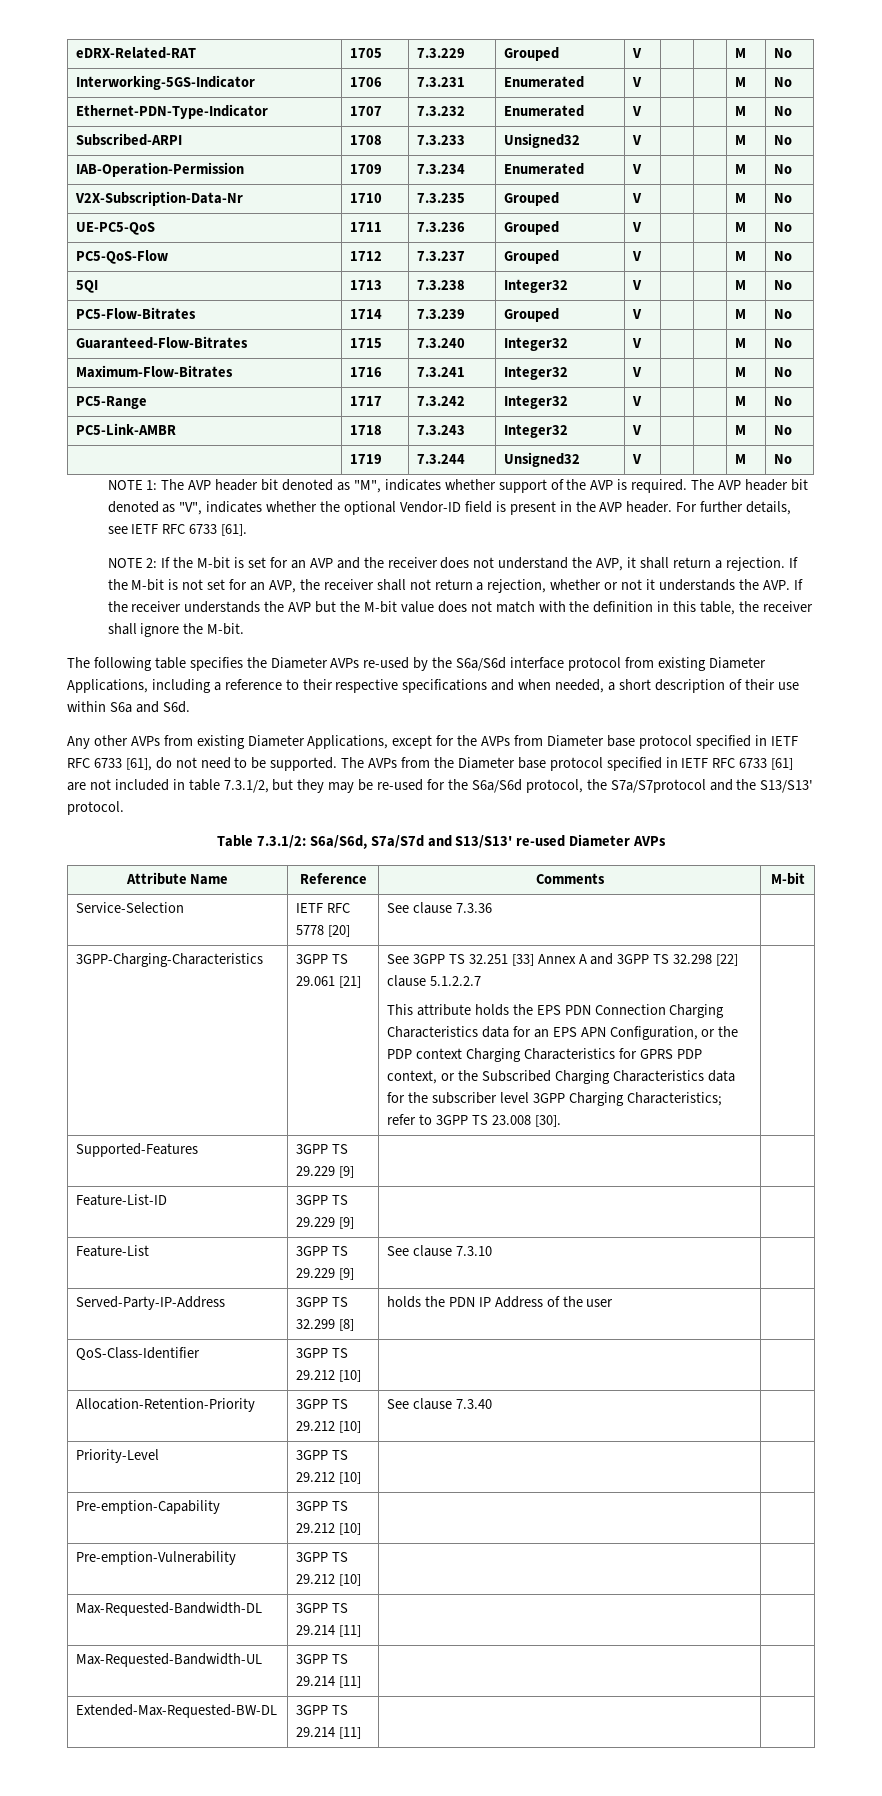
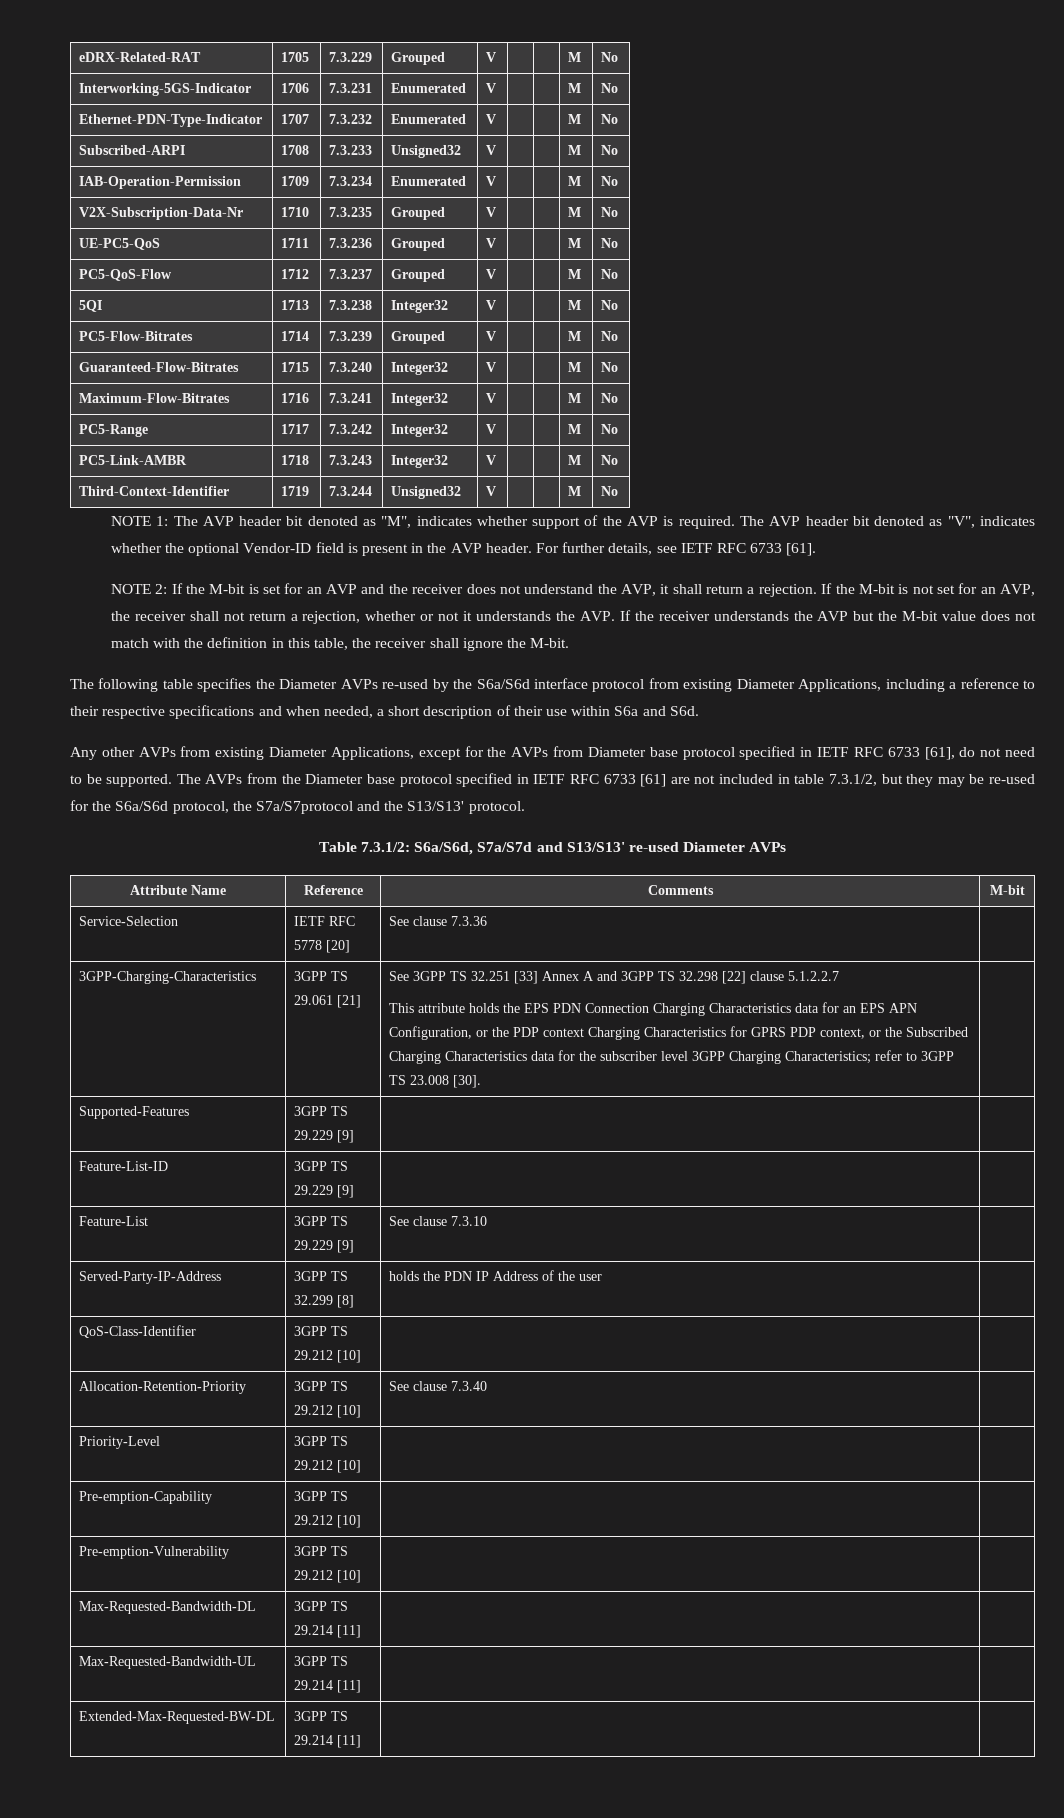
(793, 430) none -> [79,486,230,496] Third-Context-Identifier

